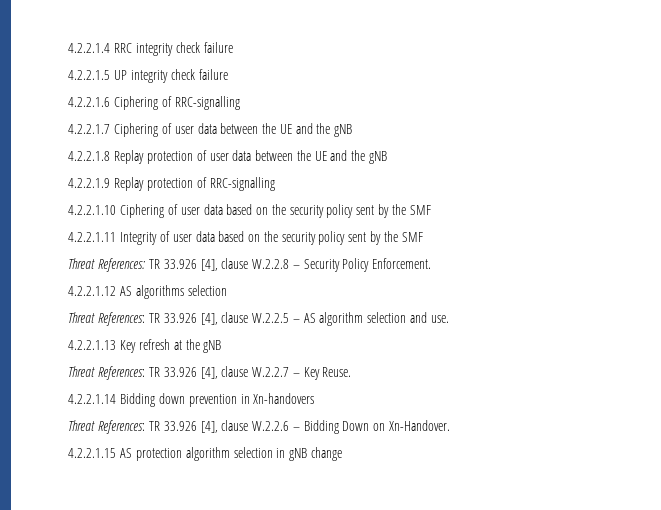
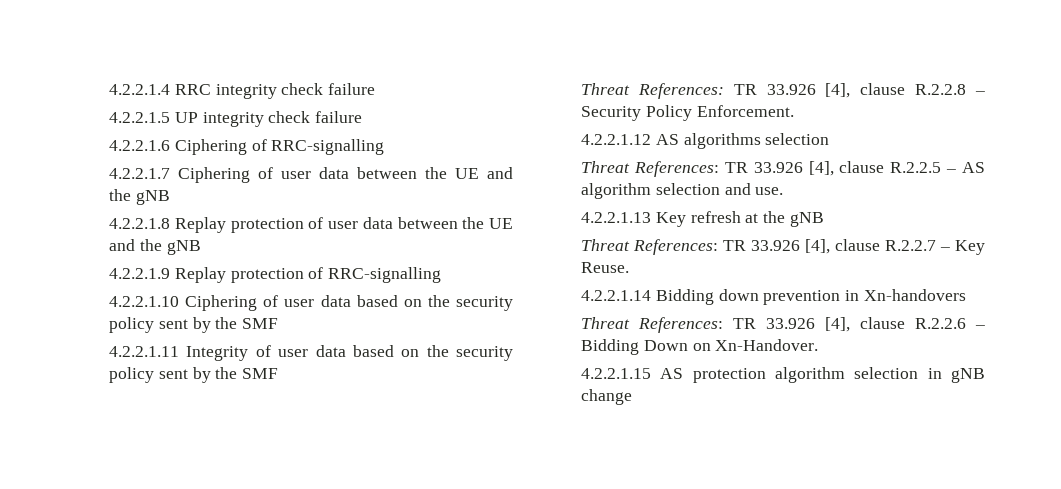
[252,259,290,269] W.2.2.8 -> [915,84,967,95] R.2.2.8
[252,313,290,323] W.2.2.5 -> [890,162,942,173] R.2.2.5
[252,367,290,377] W.2.2.7 -> [885,240,937,251] R.2.2.7
[252,421,290,431] W.2.2.6 -> [915,318,967,329] R.2.2.6

